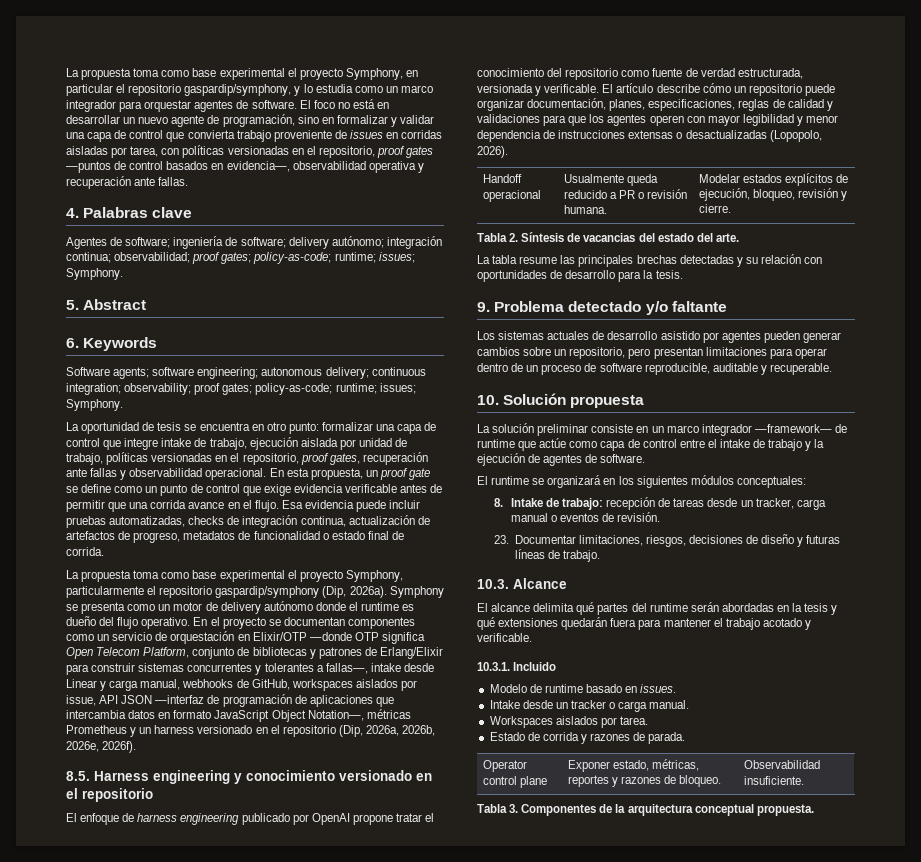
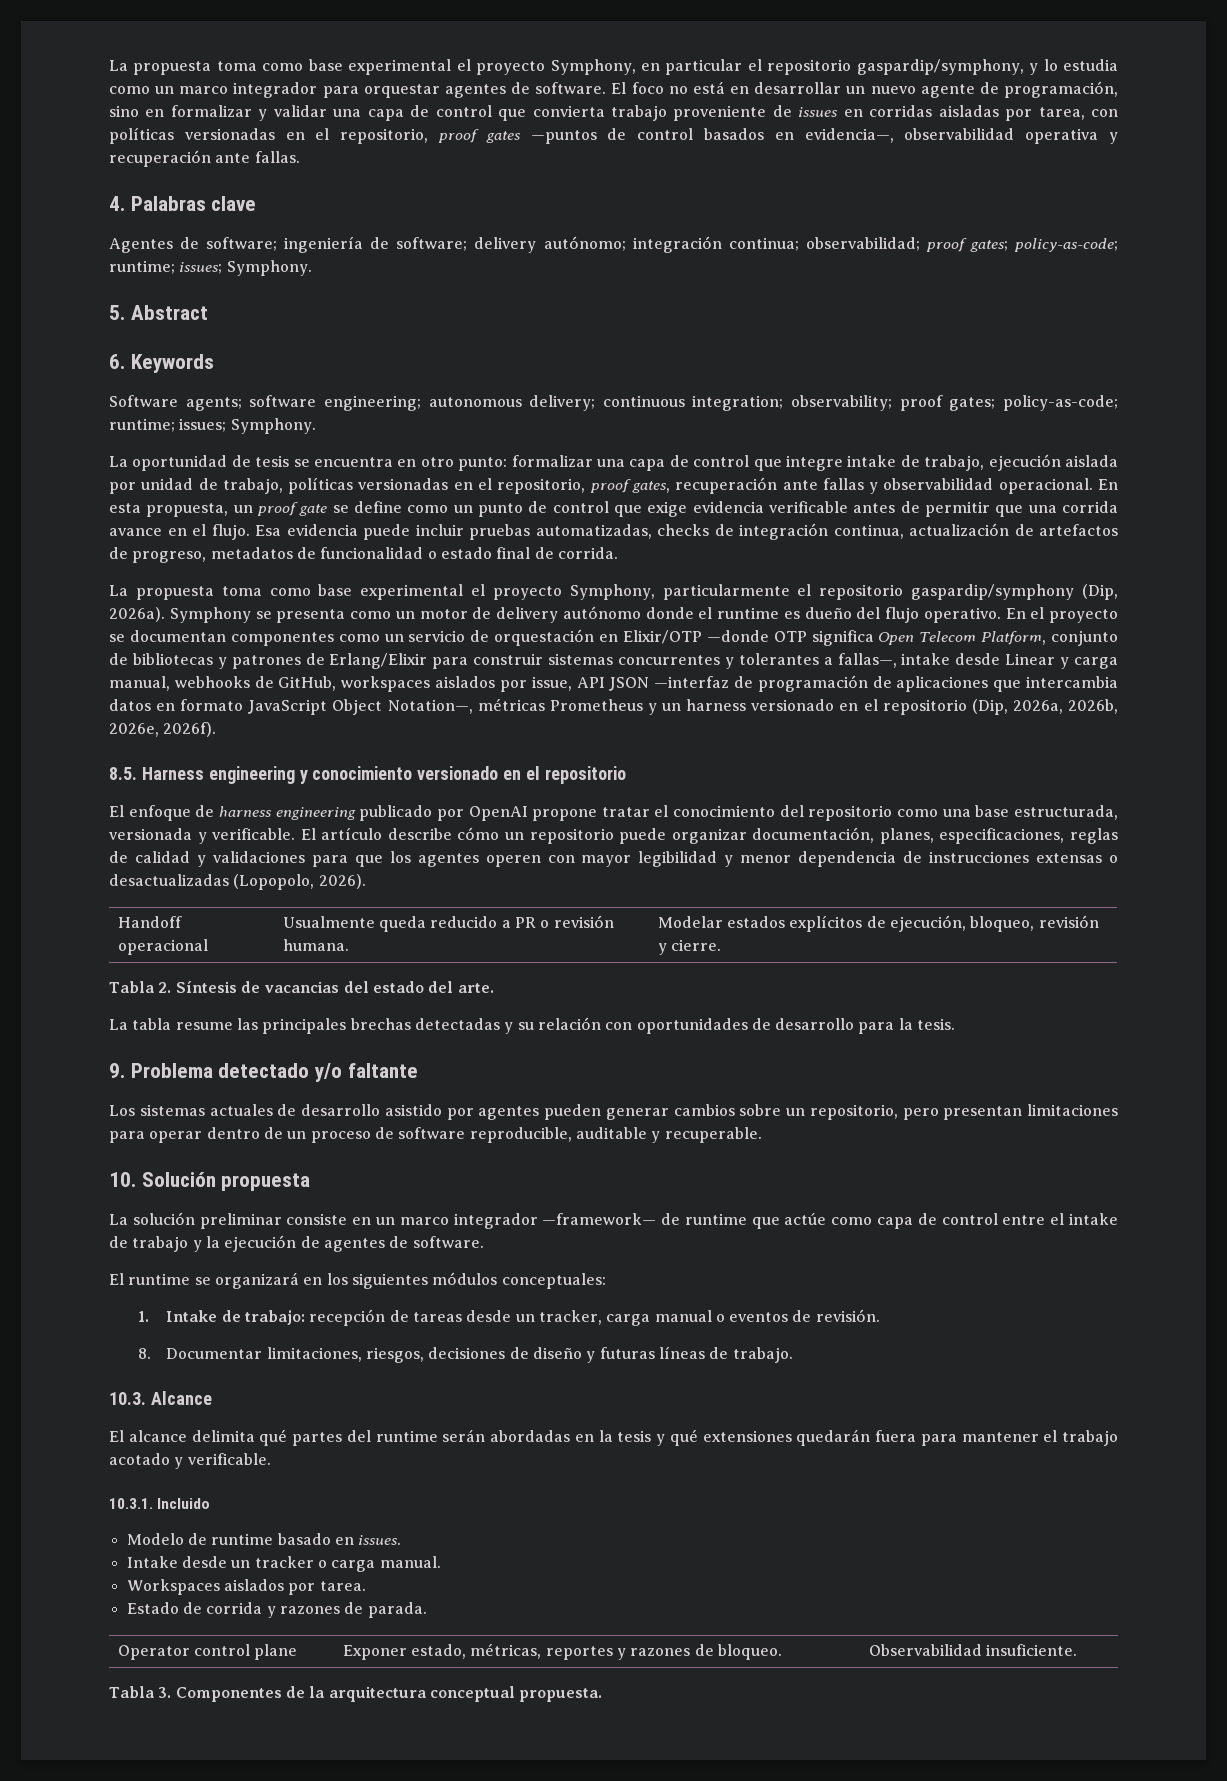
[652,68,735,77] fuente de verdad -> [942,805,1010,817] una base
[493,498,503,507] 8. -> [137,1311,149,1322] 1.
[493,535,509,544] 23. -> [137,1348,151,1359] 8.

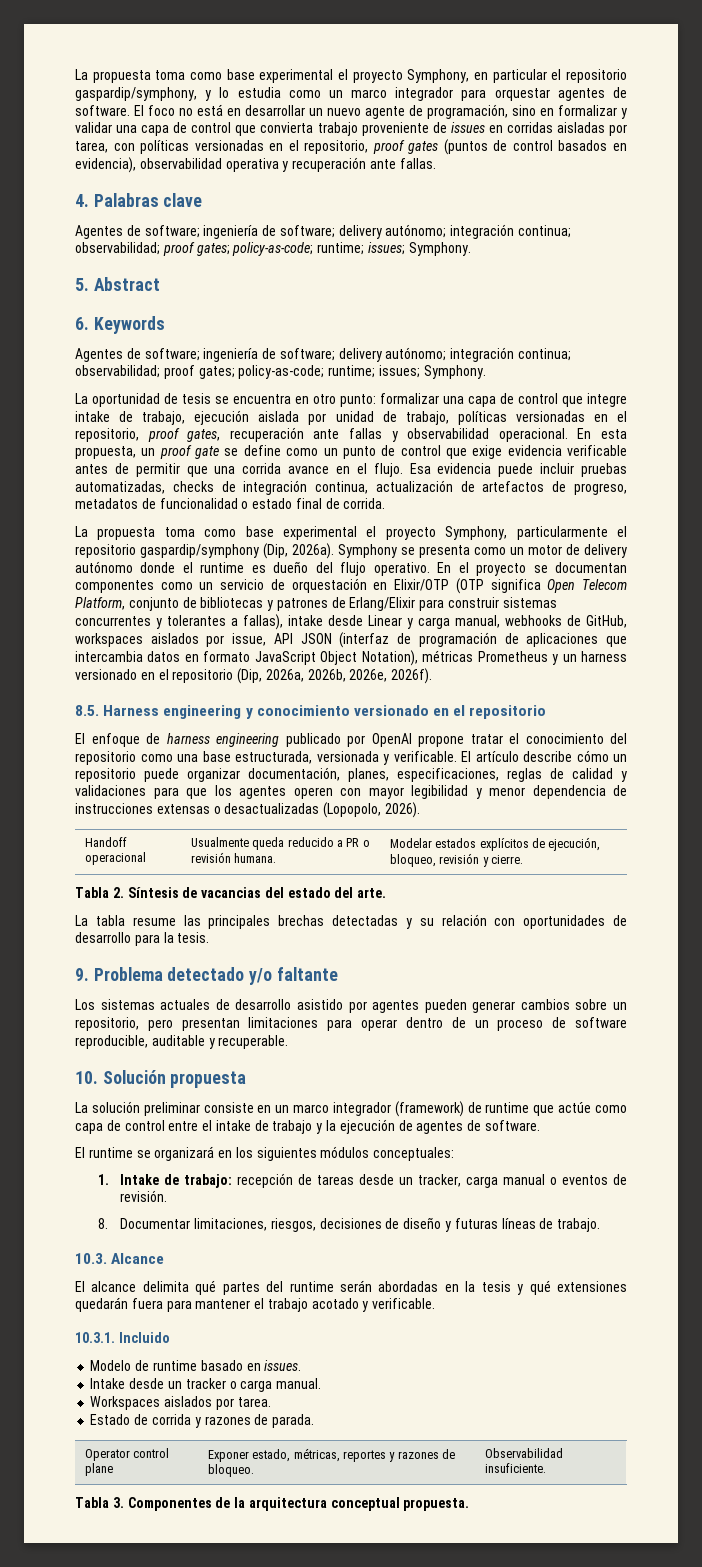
[530,130,597,144] —puntos -> [443,139,488,155] (puntos
[804,128,894,143] evidencia—, -> [75,157,136,173] evidencia),
[109,395,893,411] Software agents; software engineering; autonomous delivery; continuous integration; observability; -> [75,347,572,362] [75,365,160,378] Agentes de software; ingeniería de software; delivery autónomo; integración continua; observabilidad;
[706,630,807,642] —donde OTP -> [455,578,484,594] (OTP
[837,653,897,668] fallas—, -> [243,614,283,630] fallas),
[654,676,730,688] —interfaz -> [339,632,390,648] (interfaz
[387,699,473,714] Notation—, -> [361,650,418,666] Notation),
[542,1213,657,1225] —framework— -> [394,1101,464,1117] (framework)

